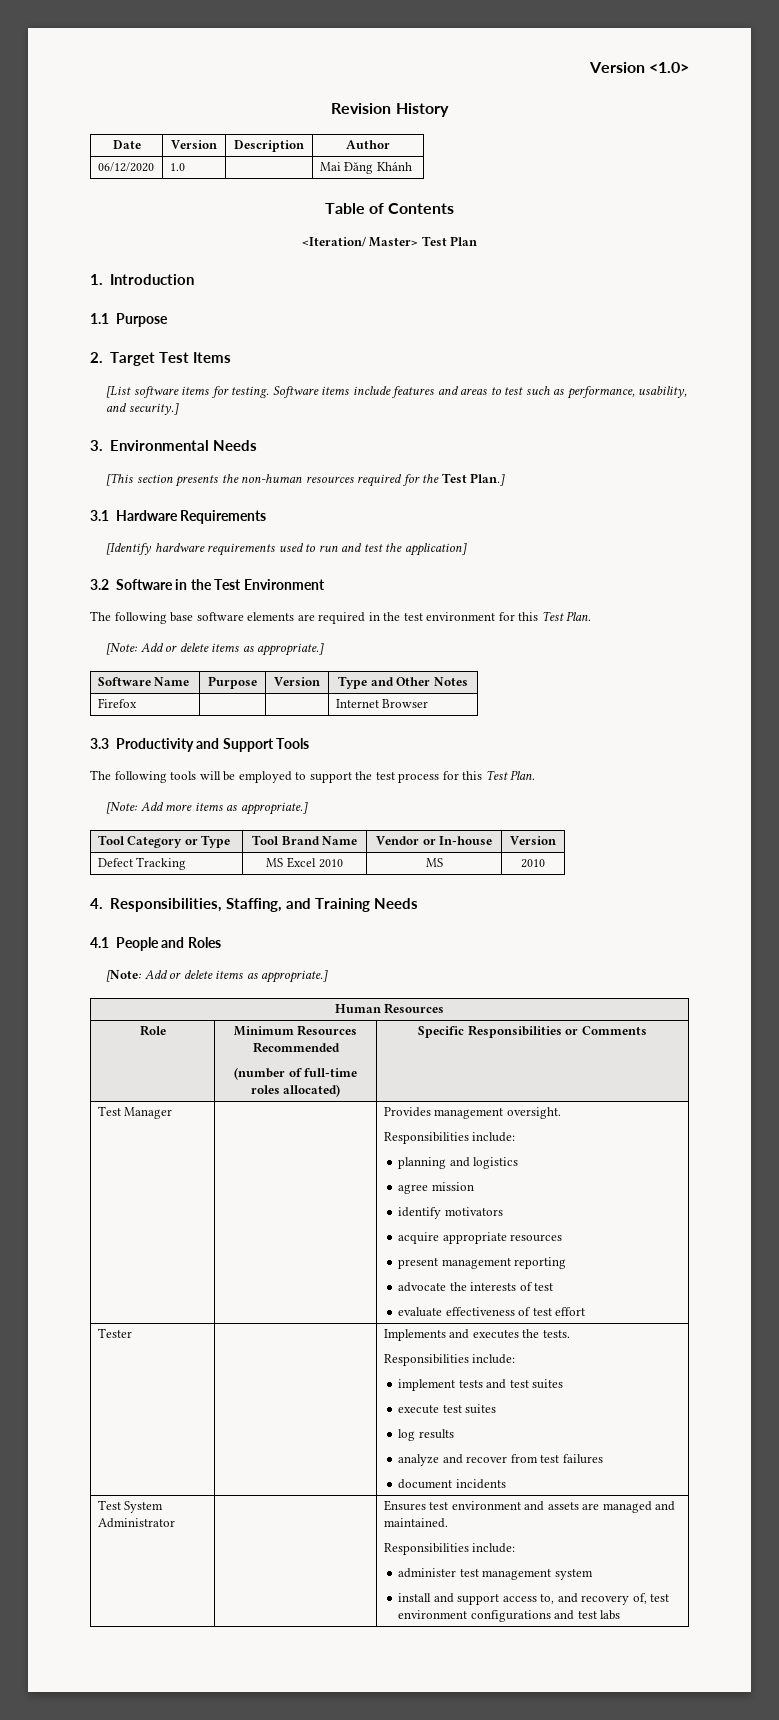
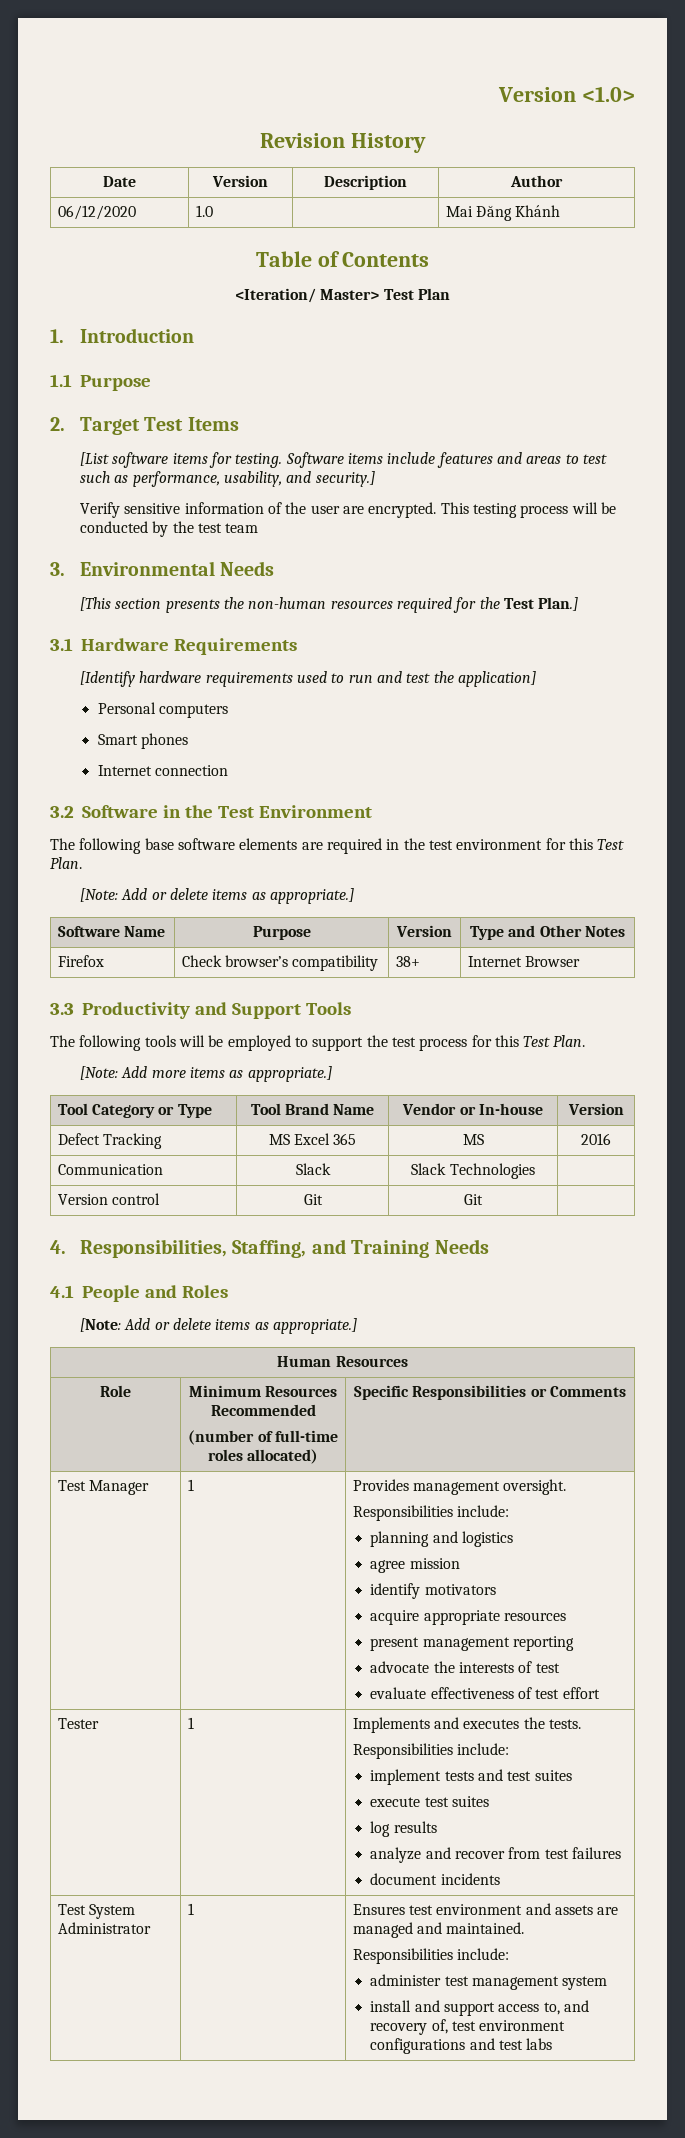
(179, 409) none -> [80,502,616,518] [80,521,259,537] // Verify sensitive information of the user are encrypted. This testing process will be conducted by the test team
(467, 549) none -> [97,702,228,718] [97,733,188,749] [97,765,228,776] // Personal computers // Smart phones // Internet connection
(137, 703) | -> [181,955,379,971] [395,956,420,967] Check browser’s compatibility | 38+
[318,859,343,868] 2010 -> [333,1133,357,1145] 365
[521,859,545,868] 2010 -> [581,1133,611,1145] [57,1164,163,1175] [295,1163,331,1175] [411,1163,535,1179] [57,1193,161,1205] [303,1194,323,1205] [463,1194,483,1205] 2016 // Communication | Slack | Slack Technologies | // Version control | Git | Git |
(173, 1113) none -> [187,1479,194,1491] 1
(132, 1333) none -> [187,1717,194,1729] 1
(175, 1523) none -> [187,1903,194,1915] 1

